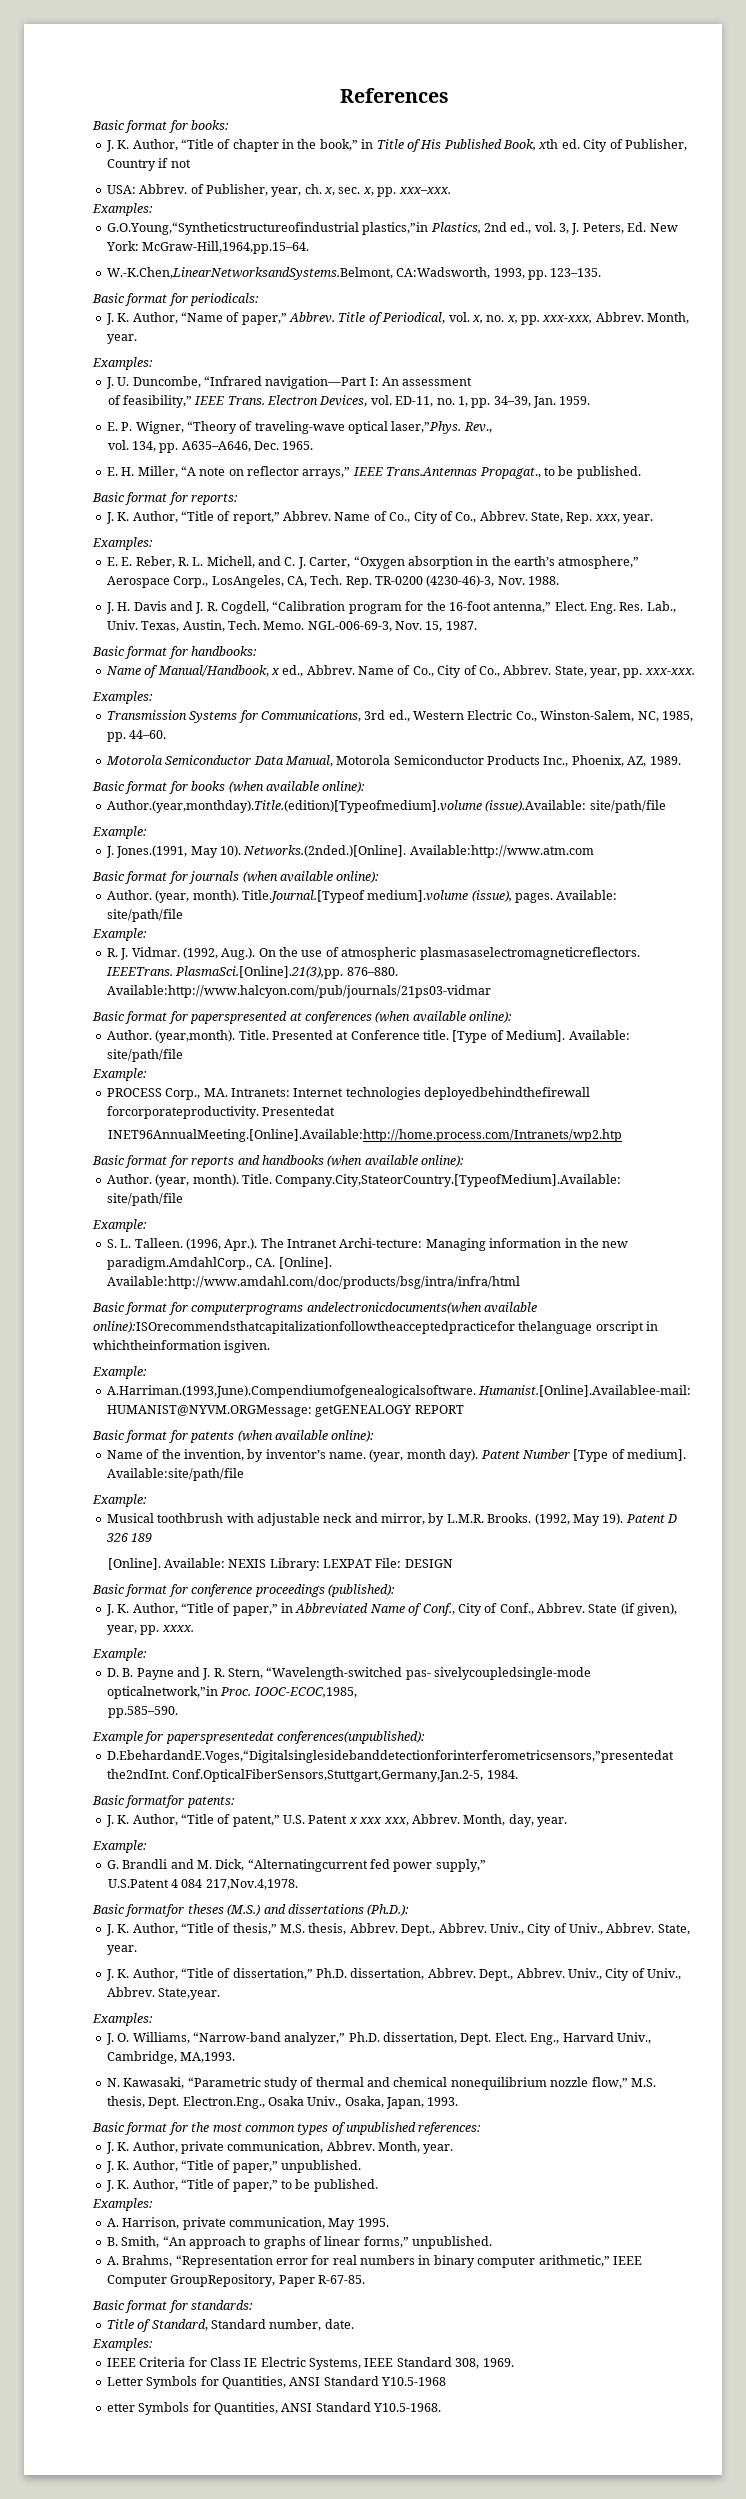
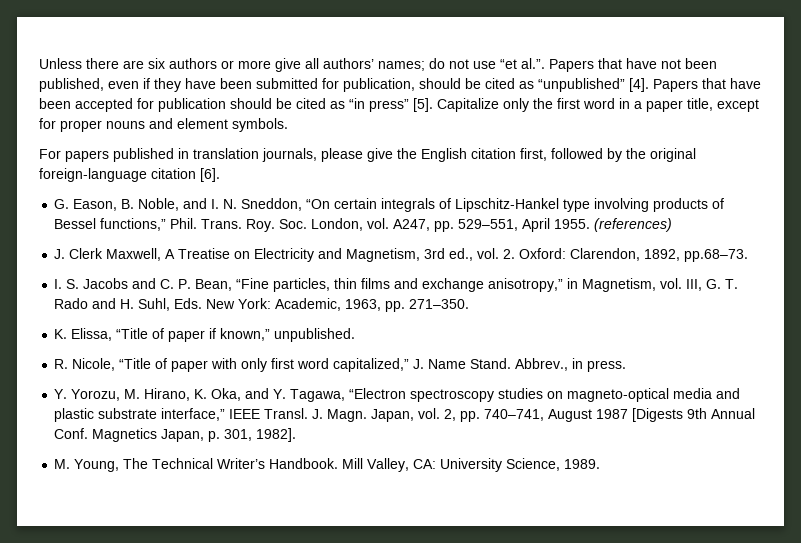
[339,88,449,103] [92,120,230,133] [105,139,687,152] [106,158,191,171] [106,184,451,197] [92,203,153,216] [106,222,678,235] [105,241,310,254] [106,267,602,280] [92,293,260,306] [105,312,690,325] [106,334,137,344] [92,357,153,370] [105,376,473,389] [107,395,591,408] [106,421,492,434] [107,440,314,453] [106,466,641,479] [92,492,239,505] [105,511,654,524] [92,537,153,550] [106,556,640,569] [106,575,560,588] [105,601,676,614] [106,620,477,632] [92,646,258,659] [105,665,695,678] [92,691,153,704] [106,710,693,723] [106,730,167,742] [105,755,681,767] [92,781,366,794] [106,800,666,813] [92,826,147,839] [105,845,594,858] [92,871,380,884] [106,890,618,903] [106,909,183,922] [92,928,147,941] [106,947,640,960] [105,966,398,979] [106,985,491,998] [92,1011,512,1024] [106,1030,630,1043] [106,1049,183,1062] [92,1068,147,1081] [106,1087,590,1100] [106,1106,336,1119] [107,1129,622,1142] [92,1155,464,1168] [106,1174,622,1187] [106,1193,183,1206] [92,1219,147,1232] [106,1238,629,1251] [106,1257,332,1270] [106,1276,520,1289] [92,1302,537,1315] [93,1321,659,1334] [93,1340,271,1353] [92,1366,147,1379] [106,1385,692,1398] [106,1405,464,1417] [92,1430,375,1443] [106,1449,686,1462] [106,1468,244,1481] [92,1494,147,1507] [106,1513,677,1526] [105,1533,153,1542] [107,1558,453,1571] [92,1584,395,1597] [105,1603,678,1616] [106,1625,194,1635] [92,1648,147,1661] [106,1667,592,1680] [106,1686,357,1699] [107,1706,178,1718] [92,1731,426,1744] [106,1750,674,1763] [106,1769,518,1782] [92,1795,235,1808] [105,1814,567,1827] [92,1840,147,1853] [106,1859,486,1872] [107,1879,298,1890] [92,1904,410,1917] [105,1923,690,1936] [106,1945,137,1955] [105,1968,681,1981] [106,1987,221,2000] [92,2013,153,2026] [105,2032,651,2045] [106,2051,236,2064] [106,2077,656,2090] [106,2096,459,2109] [92,2122,482,2135] [105,2141,454,2154] [105,2160,361,2173] [105,2179,378,2192] [92,2198,153,2211] [106,2217,389,2230] [106,2236,493,2249] [106,2255,642,2268] [106,2274,365,2287] [92,2300,254,2313] [106,2319,354,2332] [92,2338,153,2351] [106,2357,514,2370] [106,2376,446,2389] [106,2402,441,2415] References // Basic format for books: // J. K. Author, “Title of chapter in the book,” in Title of His Published Book, xth ed. City of Publisher, Country if not // USA: Abbrev. of Publisher, year, ch. x, sec. x, pp. xxx–xxx. // Examples: // G.O.Young,“Syntheticstructureofindustrial plastics,”in Plastics, 2nd ed., vol. 3, J. Peters, Ed. New York: McGraw-Hill,1964,pp.15–64. // W.-K.Chen,LinearNetworksandSystems.Belmont, CA:Wadsworth, 1993, pp. 123–135. // Basic format for periodicals: // J. K. Author, “Name of paper,” Abbrev. Title of Periodical, vol. x, no. x, pp. xxx-xxx, Abbrev. Month, year. // Examples: // J. U. Duncombe, “Infrared navigation—Part I: An assessment // of feasibility,” IEEE Trans. Electron Devices, vol. ED-11, no. 1, pp. 34–39, Jan. 1959. // E. P. Wigner, “Theory of traveling-wave optical laser,”Phys. Rev., // vol. 134, pp. A635–A646, Dec. 1965. // E. H. Miller, “A note on reflector arrays,” IEEE Trans.Antennas Propagat., to be published. // Basic format for reports: // J. K. Author, “Title of report,” Abbrev. Name of Co., City of Co., Abbrev. State, Rep. xxx, year. // Examples: // E. E. Reber, R. L. Michell, and C. J. Carter, “Oxygen absorption in the earth’s atmosphere,” Aerospace Corp., LosAngeles, CA, Tech. Rep. TR-0200 (4230-46)-3, Nov. 1988. // J. H. Davis and J. R. Cogdell, “Calibration program for the 16-foot antenna,” Elect. Eng. Res. Lab., Univ. Texas, Austin, Tech. Memo. NGL-006-69-3, Nov. 15, 1987. // Basic format for handbooks: // Name of Manual/Handbook, x ed., Abbrev. Name of Co., City of Co., Abbrev. State, year, pp. xxx-xxx. // Examples: // Transmission Systems for Communications, 3rd ed., Western Electric Co., Winston-Salem, NC, 1985, pp. 44–60. // Motorola Semiconductor Data Manual, Motorola Semiconductor Products Inc., Phoenix, AZ, 1989. // Basic format for books (when available online): // Author.(year,monthday).Title.(edition)[Typeofmedium].volume (issue).Available: site/path/file // Example: // J. Jones.(1991, May 10). Networks.(2nded.)[Online]. Available:http://www.atm.com // Basic format for journals (when available online): // Author. (year, month). Title.Journal.[Typeof medium].volume (issue), pages. Available: site/path/file // Example: // R. J. Vidmar. (1992, Aug.). On the use of atmospheric plasmasaselectromagneticreflectors. IEEETrans. PlasmaSci.[Online].21(3),pp. 876–880. Available:http://www.halcyon.com/pub/journals/21ps03-vidmar // Basic format for paperspresented at conferences (when available online): // Author. (year,month). Title. Presented at Conference title. [Type of Medium]. Available: site/path/file // Example: // PROCESS Corp., MA. Intranets: Internet technologies deployedbehindthefirewall forcorporateproductivity. Presentedat // INET96AnnualMeeting.[Online].Available:http://home.process.com/Intranets/wp2.htp // Basic format for reports and handbooks (when available online): // Author. (year, month). Title. Company.City,StateorCountry.[TypeofMedium].Available: site/path/file // Example: // S. L. Talleen. (1996, Apr.). The Intranet Archi-tecture: Managing information in the new paradigm.AmdahlCorp., CA. [Online]. Available:http://www.amdahl.com/doc/products/bsg/intra/infra/html // Basic format for computerprograms andelectronicdocuments(when available online):ISOrecommendsthatcapitalizationfollowtheacceptedpracticefor thelanguage orscript in whichtheinformation isgiven. // Example: // A.Harriman.(1993,June).Compendiumofgenealogicalsoftware. Humanist.[Online].Availablee-mail: HUMANIST@NYVM.ORGMessage: getGENEALOGY REPORT // Basic format for patents (when available online): // Name of the invention, by inventor’s name. (year, month day). Patent Number [Type of medium]. Available:site/path/file // Example: // Musical toothbrush with adjustable neck and mirror, by L.M.R. Brooks. (1992, May 19). Patent D 326 189 // [Online]. Available: NEXIS Library: LEXPAT File: DESIGN // Basic format for conference proceedings (published): // J. K. Author, “Title of paper,” in Abbreviated Name of Conf., City of Conf., Abbrev. State (if given), year, pp. xxxx. // Example: // D. B. Payne and J. R. Stern, “Wavelength-switched pas- sivelycoupledsingle-mode opticalnetwork,”in Proc. IOOC-ECOC,1985, // pp.585–590. // Example for paperspresentedat conferences(unpublished): // D.EbehardandE.Voges,“Digitalsinglesidebanddetectionforinterferometricsensors,”presentedat the2ndInt. Conf.OpticalFiberSensors,Stuttgart,Germany,Jan.2-5, 1984. // Basic formatfor patents: // J. K. Author, “Title of patent,” U.S. Patent x xxx xxx, Abbrev. Month, day, year. // Example: // G. Brandli and M. Dick, “Alternatingcurrent fed power supply,” // U.S.Patent 4 084 217,Nov.4,1978. // Basic formatfor theses (M.S.) and dissertations (Ph.D.): // J. K. Author, “Title of thesis,” M.S. thesis, Abbrev. Dept., Abbrev. Univ., City of Univ., Abbrev. State, year. // J. K. Author, “Title of dissertation,” Ph.D. dissertation, Abbrev. Dept., Abbrev. Univ., City of Univ., Abbrev. State,year. // Examples: // J. O. Williams, “Narrow-band analyzer,” Ph.D. dissertation, Dept. Elect. Eng., Harvard Univ., Cambridge, MA,1993. // N. Kawasaki, “Parametric study of thermal and chemical nonequilibrium nozzle flow,” M.S. thesis, Dept. Electron.Eng., Osaka Univ., Osaka, Japan, 1993. // Basic format for the most common types of unpublished references: // J. K. Author, private communication, Abbrev. Month, year. // J. K. Author, “Title of paper,” unpublished. // J. K. Author, “Title of paper,” to be published. // Examples: // A. Harrison, private communication, May 1995. // B. Smith, “An approach to graphs of linear forms,” unpublished. // A. Brahms, “Representation error for real numbers in binary computer arithmetic,” IEEE Computer GroupRepository, Paper R-67-85. // Basic format for standards: // Title of Standard, Standard number, date. // Examples: // IEEE Criteria for Class IE Electric Systems, IEEE Standard 308, 1969. // Letter Symbols for Quantities, ANSI Standard Y10.5-1968 // etter Symbols for Quantities, ANSI Standard Y10.5-1968. -> [39,58,717,72] [39,78,761,92] [39,98,759,112] [39,118,288,132] [39,148,696,162] [39,168,220,182] [54,198,725,212] [54,218,673,232] [54,248,749,262] [54,278,739,292] [54,298,470,312] [54,328,356,342] [54,358,627,372] [54,388,741,402] [54,408,756,422] [54,428,297,442] [54,458,601,472] Unless there are six authors or more give all authors’ names; do not use “et al.”. Papers that have not been published, even if they have been submitted for publication, should be cited as “unpublished” [4]. Papers that have been accepted for publication should be cited as “in press” [5]. Capitalize only the first word in a paper title, except for proper nouns and element symbols. // For papers published in translation journals, please give the English citation first, followed by the original foreign-language citation [6]. // G. Eason, B. Noble, and I. N. Sneddon, “On certain integrals of Lipschitz-Hankel type involving products of Bessel functions,” Phil. Trans. Roy. Soc. London, vol. A247, pp. 529–551, April 1955. (references) // J. Clerk Maxwell, A Treatise on Electricity and Magnetism, 3rd ed., vol. 2. Oxford: Clarendon, 1892, pp.68–73. // I. S. Jacobs and C. P. Bean, “Fine particles, thin films and exchange anisotropy,” in Magnetism, vol. III, G. T. Rado and H. Suhl, Eds. New York: Academic, 1963, pp. 271–350. // K. Elissa, “Title of paper if known,” unpublished. // R. Nicole, “Title of paper with only first word capitalized,” J. Name Stand. Abbrev., in press. // Y. Yorozu, M. Hirano, K. Oka, and Y. Tagawa, “Electron spectroscopy studies on magneto-optical media and plastic substrate interface,” IEEE Transl. J. Magn. Japan, vol. 2, pp. 740–741, August 1987 [Digests 9th Annual Conf. Magnetics Japan, p. 301, 1982]. // M. Young, The Technical Writer’s Handbook. Mill Valley, CA: University Science, 1989.

